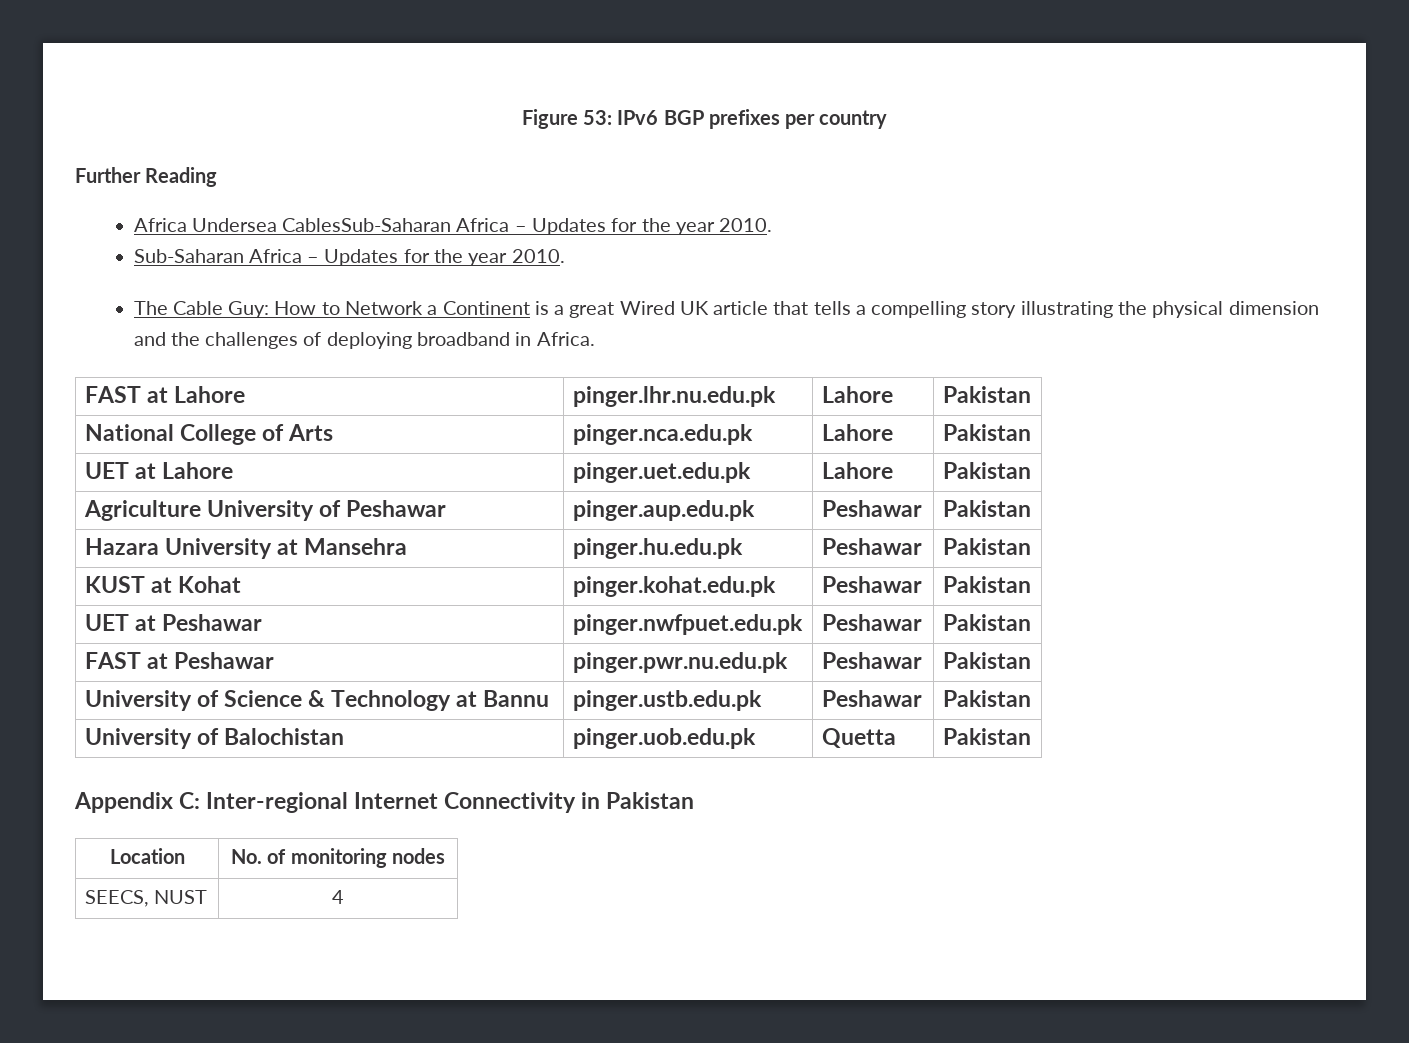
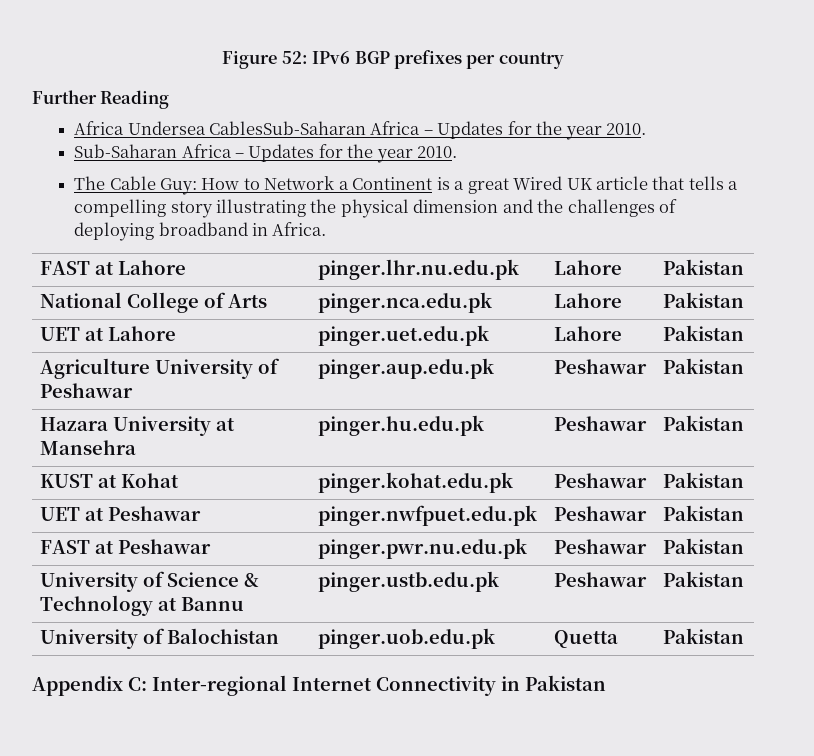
[582,110,612,125] 53: -> [281,51,308,64] 52:
[109,848,185,864] [231,848,445,868] [84,890,207,907] [332,890,344,904] // Location | No. of monitoring nodes // SEECS, NUST | 4 -> (606, 683) none

